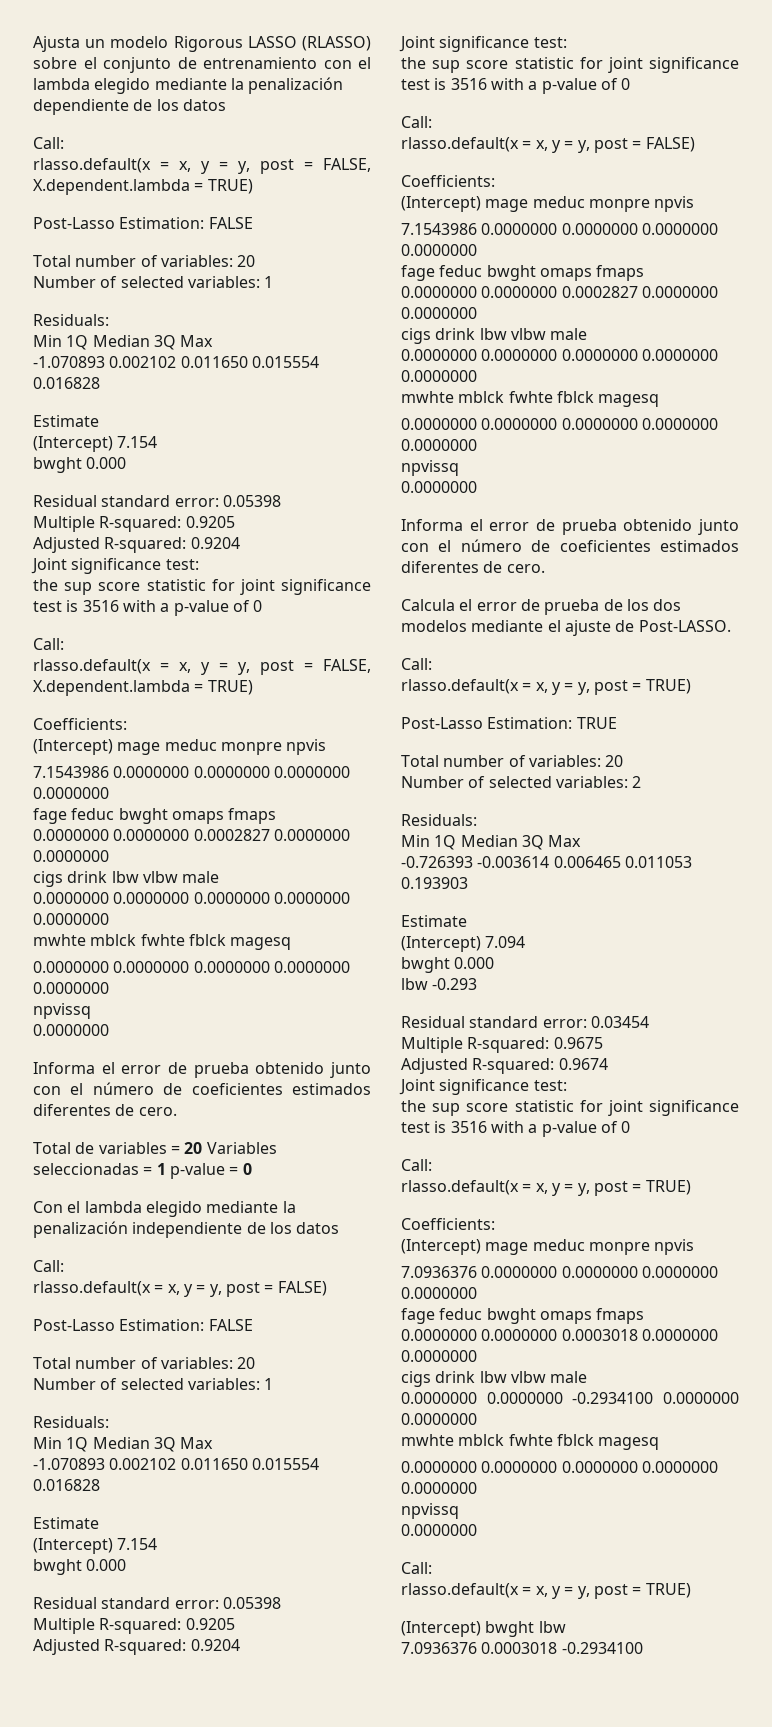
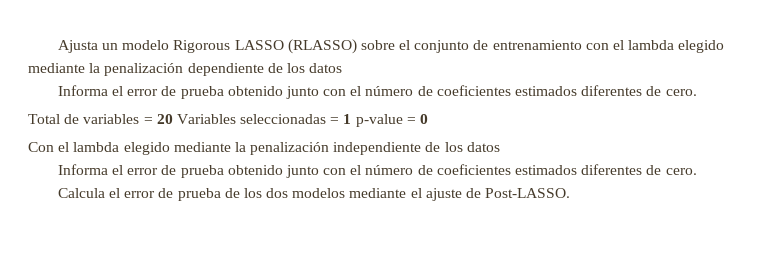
[33,137,64,149] [33,158,371,174] [33,179,253,195] [33,217,253,229] [33,255,256,267] [33,276,274,288] [33,314,109,326] [33,335,214,350] [33,356,319,368] [33,377,100,389] [33,415,99,427] [33,436,158,452] [33,457,127,473] [33,495,281,507] [33,516,235,532] [33,537,240,553] [31,558,199,574] [33,579,371,595] [33,600,263,616] [33,638,64,650] [33,659,371,675] [33,680,253,696] [33,718,127,730] [33,739,327,755] [33,766,350,778] [33,787,109,799] [33,808,277,824] [33,829,350,841] [33,850,109,862] [33,871,220,887] [33,892,350,904] [33,913,109,925] [33,934,292,950] [33,961,350,973] [33,982,109,994] [33,1003,91,1019] [33,1024,109,1036] // Call: // rlasso.default(x = x, y = y, post = FALSE, X.dependent.lambda = TRUE) // Post-Lasso Estimation: FALSE // Total number of variables: 20 // Number of selected variables: 1 // Residuals: // Min 1Q Median 3Q Max // -1.070893 0.002102 0.011650 0.015554 0.016828 // Estimate // (Intercept) 7.154 // bwght 0.000 // Residual standard error: 0.05398 // Multiple R-squared: 0.9205 // Adjusted R-squared: 0.9204 // Joint significance test: // the sup score statistic for joint significance test is 3516 with a p-value of 0 // Call: // rlasso.default(x = x, y = y, post = FALSE, X.dependent.lambda = TRUE) // Coefficients: // (Intercept) mage meduc monpre npvis // 7.1543986 0.0000000 0.0000000 0.0000000 0.0000000 // fage feduc bwght omaps fmaps // 0.0000000 0.0000000 0.0002827 0.0000000 0.0000000 // cigs drink lbw vlbw male // 0.0000000 0.0000000 0.0000000 0.0000000 0.0000000 // mwhte mblck fwhte fblck magesq // 0.0000000 0.0000000 0.0000000 0.0000000 0.0000000 // npvissq // 0.0000000 -> (343, 68) none
[33,1260,64,1272] [33,1281,327,1297] [33,1319,253,1331] [33,1357,256,1369] [33,1378,274,1390] [33,1416,109,1428] [33,1437,214,1452] [33,1458,319,1470] [33,1479,100,1491] [33,1517,99,1529] [33,1538,158,1554] [33,1559,127,1575] [33,1597,281,1609] [33,1618,235,1634] [33,1639,240,1655] [399,36,567,52] [401,57,739,73] [401,78,631,94] [401,116,432,128] [401,137,695,153] [401,175,495,187] [401,196,695,212] [401,223,718,235] [401,244,477,256] [401,265,645,281] [401,286,718,298] [401,307,477,319] [401,328,588,344] [401,349,718,361] [401,370,477,382] [401,391,660,407] [401,418,718,430] [401,439,477,451] [401,460,459,476] [401,481,477,493] // Call: // rlasso.default(x = x, y = y, post = FALSE) // Post-Lasso Estimation: FALSE // Total number of variables: 20 // Number of selected variables: 1 // Residuals: // Min 1Q Median 3Q Max // -1.070893 0.002102 0.011650 0.015554 0.016828 // Estimate // (Intercept) 7.154 // bwght 0.000 // Residual standard error: 0.05398 // Multiple R-squared: 0.9205 // Adjusted R-squared: 0.9204 // Joint significance test: // the sup score statistic for joint significance test is 3516 with a p-value of 0 // Call: // rlasso.default(x = x, y = y, post = FALSE) // Coefficients: // (Intercept) mage meduc monpre npvis // 7.1543986 0.0000000 0.0000000 0.0000000 0.0000000 // fage feduc bwght omaps fmaps // 0.0000000 0.0000000 0.0002827 0.0000000 0.0000000 // cigs drink lbw vlbw male // 0.0000000 0.0000000 0.0000000 0.0000000 0.0000000 // mwhte mblck fwhte fblck magesq // 0.0000000 0.0000000 0.0000000 0.0000000 0.0000000 // npvissq // 0.0000000 -> (500, 147) none
[401,658,432,670] [401,679,691,695] [401,717,617,729] [401,755,624,767] [401,776,642,788] [401,814,477,826] [401,835,582,850] [401,856,692,868] [401,877,468,889] [401,915,467,927] [401,936,526,952] [401,957,495,973] [401,978,478,990] [401,1016,649,1028] [401,1037,603,1053] [401,1058,608,1074] [399,1079,567,1095] [401,1100,739,1116] [401,1121,631,1137] [401,1159,432,1171] [401,1180,691,1196] [401,1218,495,1230] [401,1239,695,1255] [401,1266,718,1278] [401,1287,477,1299] [401,1308,645,1324] [401,1329,718,1341] [401,1350,477,1362] [401,1371,588,1387] [401,1392,739,1404] [401,1413,477,1425] [401,1434,660,1450] [401,1461,718,1473] [401,1482,477,1494] [401,1503,459,1519] [401,1524,477,1536] [401,1562,432,1574] [401,1583,691,1599] [401,1621,566,1637] [401,1642,643,1654] // Call: // rlasso.default(x = x, y = y, post = TRUE) // Post-Lasso Estimation: TRUE // Total number of variables: 20 // Number of selected variables: 2 // Residuals: // Min 1Q Median 3Q Max // -0.726393 -0.003614 0.006465 0.011053 0.193903 // Estimate // (Intercept) 7.094 // bwght 0.000 // lbw -0.293 // Residual standard error: 0.03454 // Multiple R-squared: 0.9675 // Adjusted R-squared: 0.9674 // Joint significance test: // the sup score statistic for joint significance test is 3516 with a p-value of 0 // Call: // rlasso.default(x = x, y = y, post = TRUE) // Coefficients: // (Intercept) mage meduc monpre npvis // 7.0936376 0.0000000 0.0000000 0.0000000 0.0000000 // fage feduc bwght omaps fmaps // 0.0000000 0.0000000 0.0003018 0.0000000 0.0000000 // cigs drink lbw vlbw male // 0.0000000 0.0000000 -0.2934100 0.0000000 0.0000000 // mwhte mblck fwhte fblck magesq // 0.0000000 0.0000000 0.0000000 0.0000000 0.0000000 // npvissq // 0.0000000 // Call: // rlasso.default(x = x, y = y, post = TRUE) // (Intercept) bwght lbw // 7.0936376 0.0003018 -0.2934100 -> (571, 193) none

